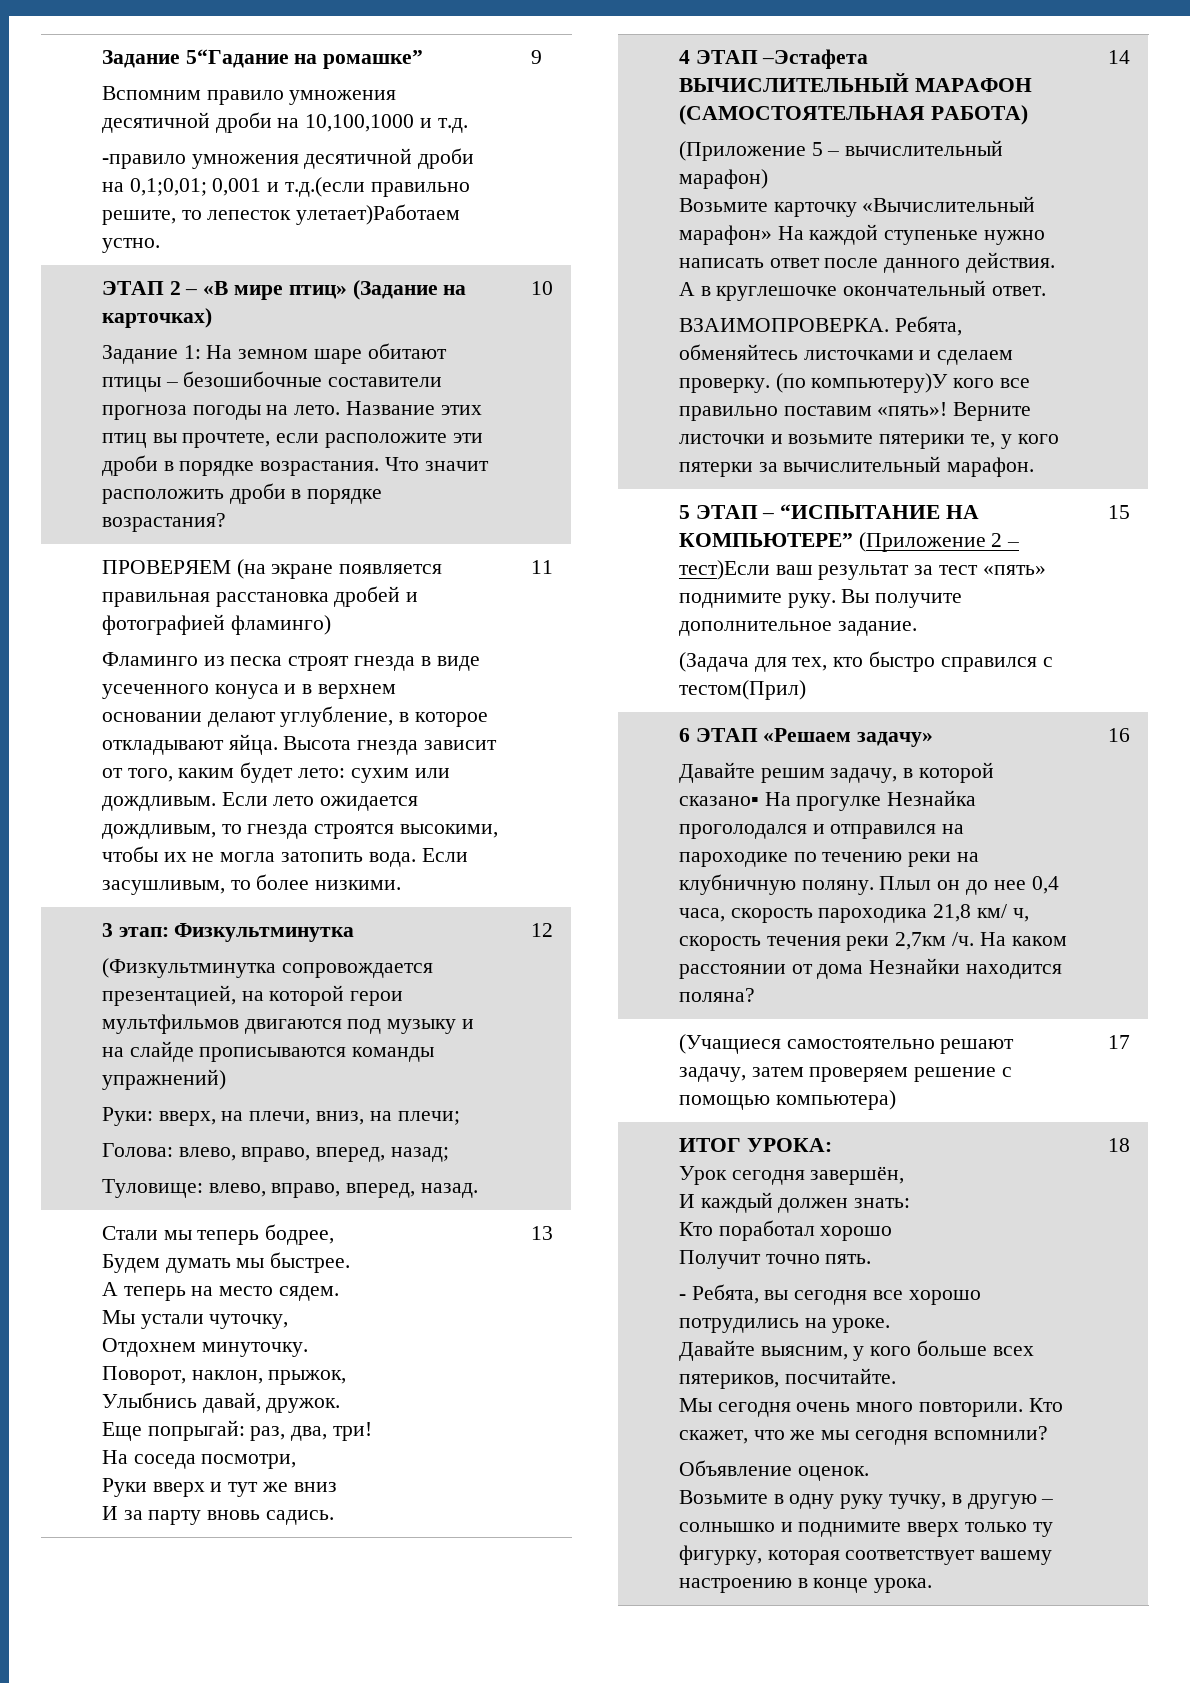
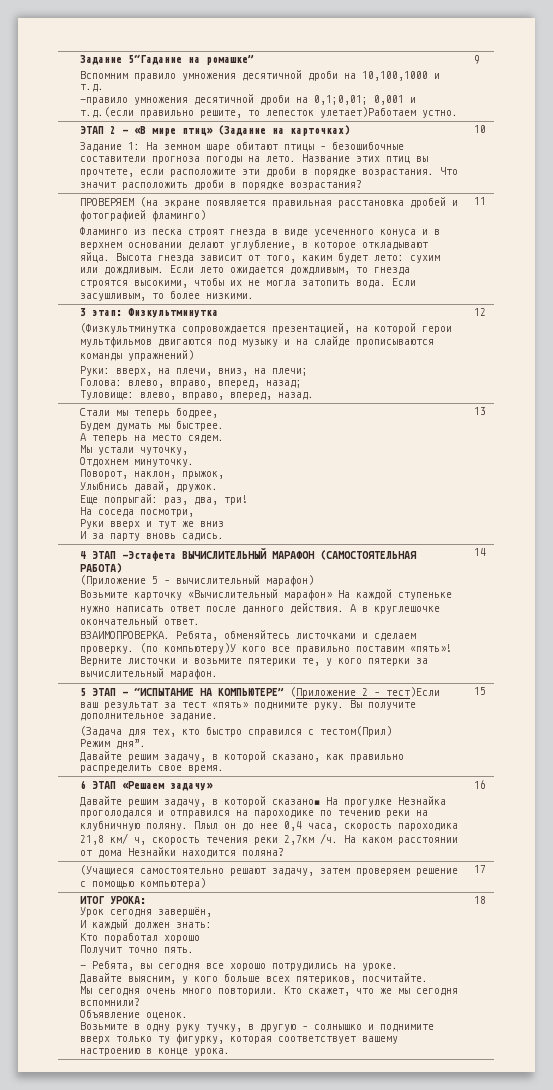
(806, 690) none -> [80,739,147,749] [80,751,405,762] [80,765,225,773] // Режим дня”. // Давайте решим задачу, в которой сказано, как правильно распределить свое время.

